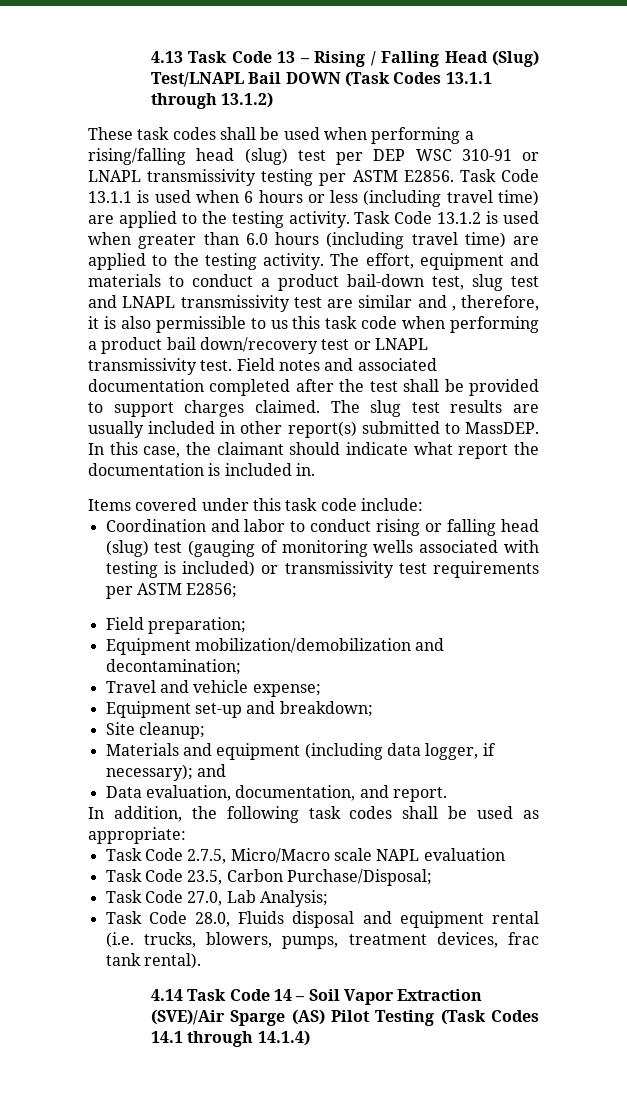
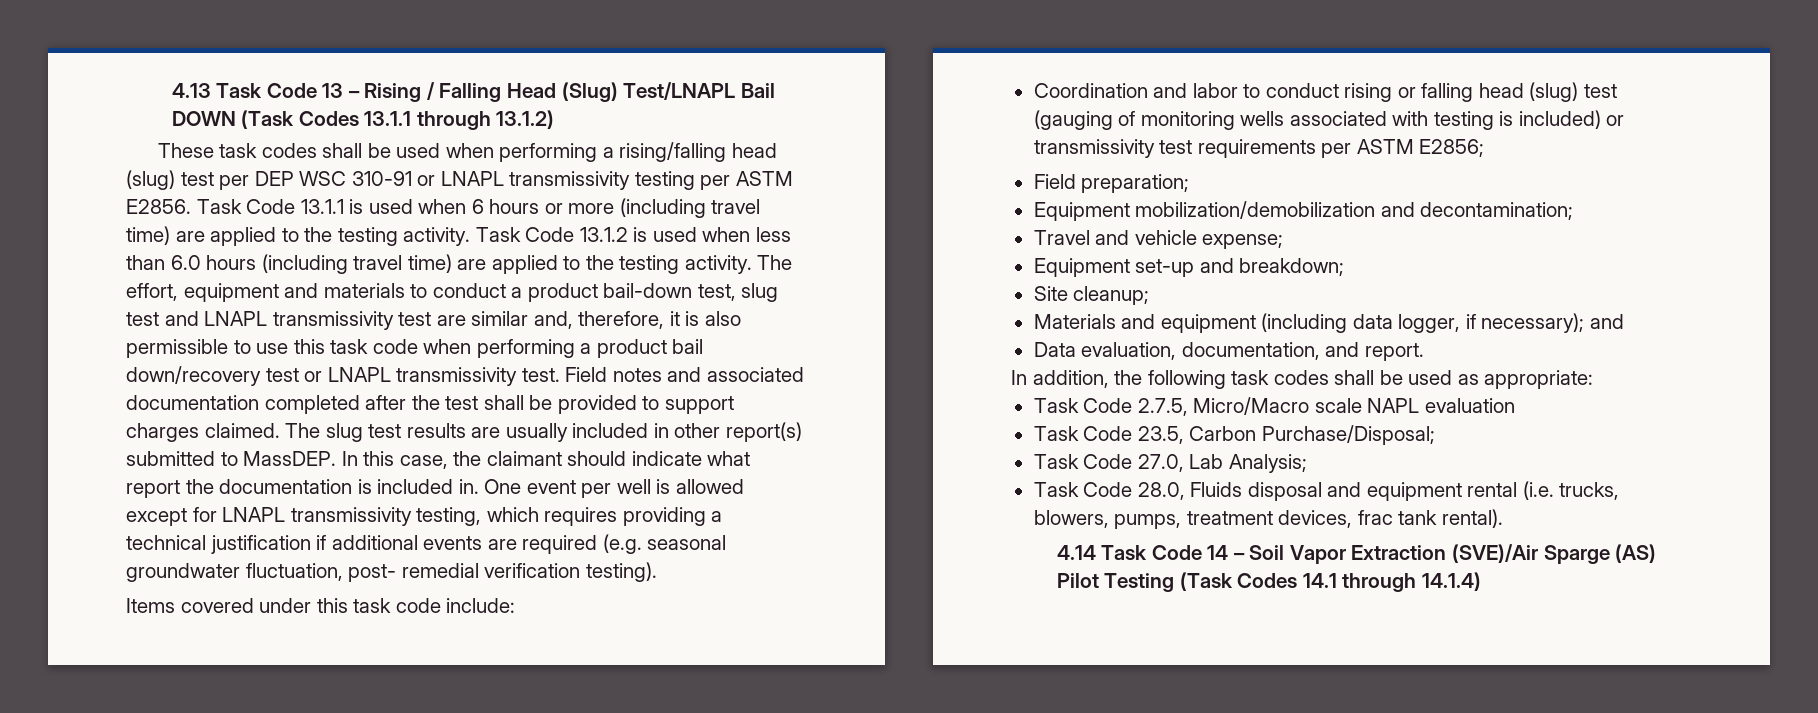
[330,190,359,203] less -> [568,203,615,214] more
[138,234,197,249] greater -> [755,227,791,242] less
[417,295,456,311] and , -> [533,311,573,329] and,
[270,320,288,329] us -> [256,343,289,354] use
(315, 469) none -> [484,479,744,498] [126,507,723,526] [126,534,727,554] [126,562,657,582] One event per well is allowed except for LNAPL transmissivity testing, which requires providing a technical justification if additional events are required (e.g. seasonal groundwater fluctuation, post- remedial verification testing).

